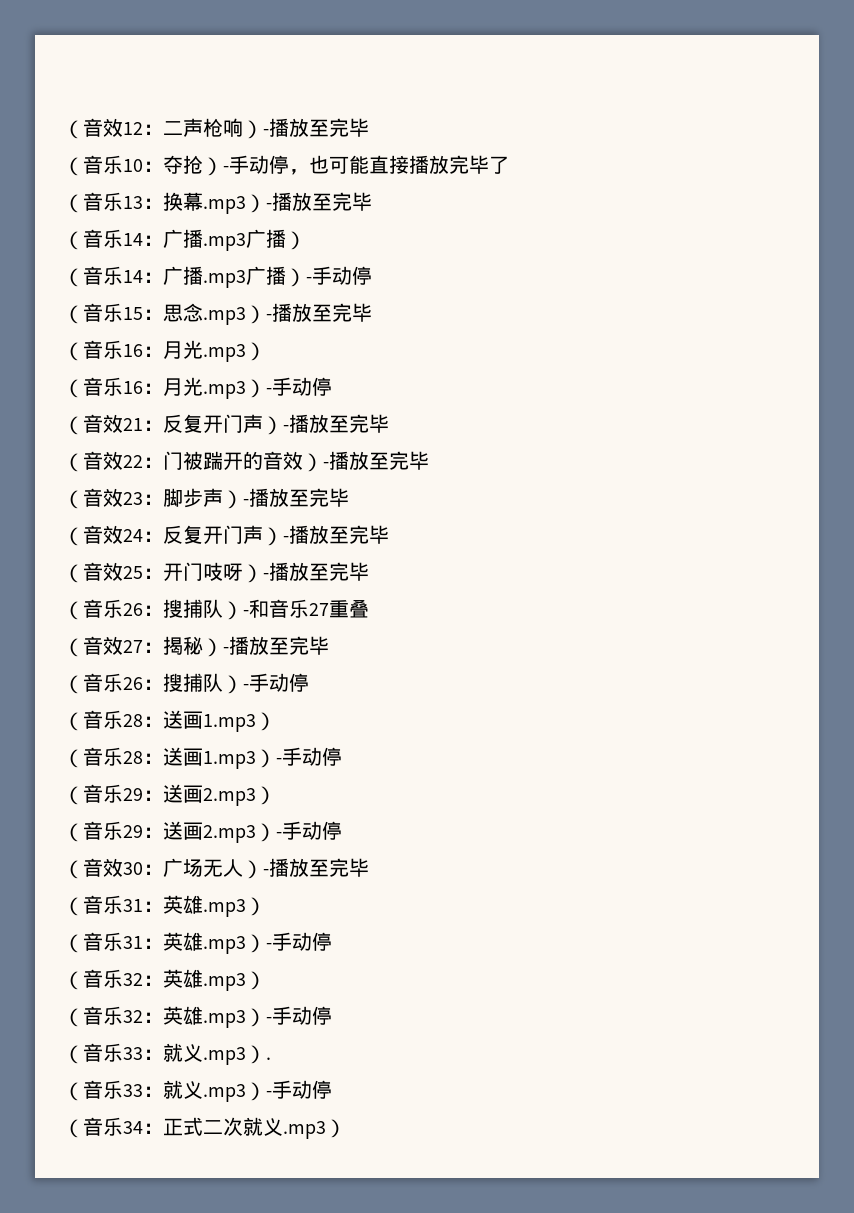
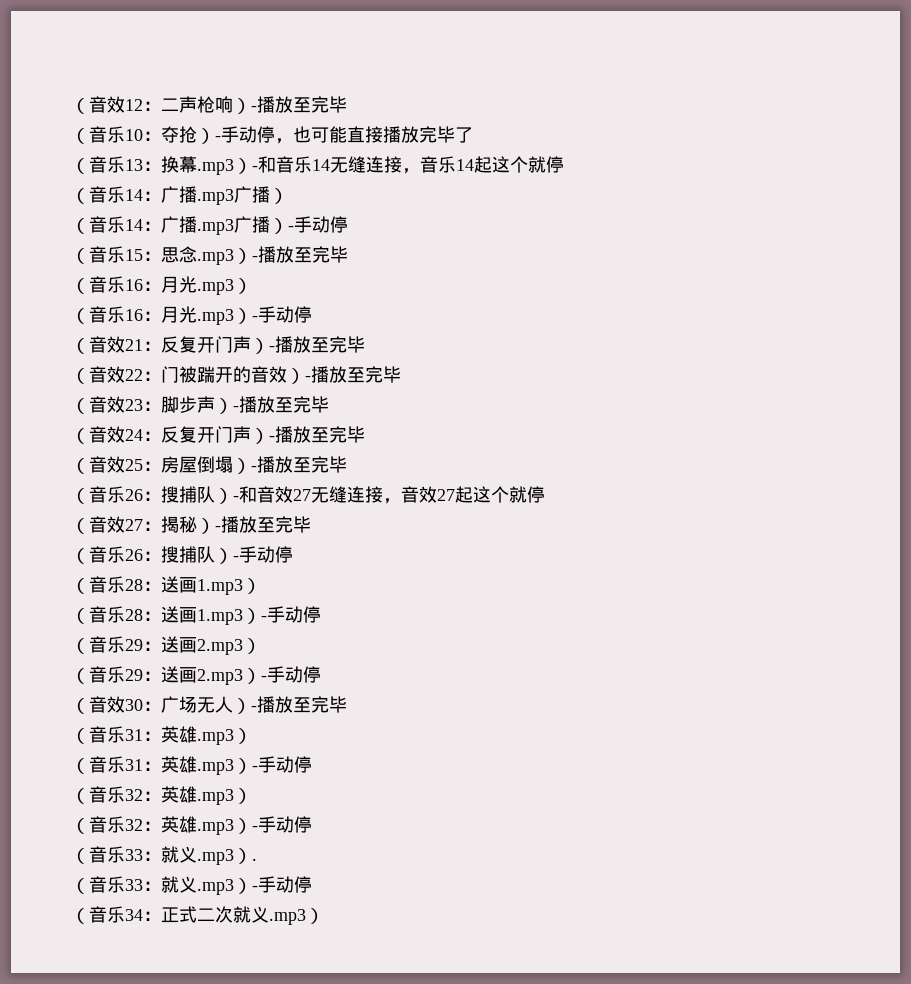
[272,192,372,211] 播放至完毕 -> [258,156,564,174] 和音乐14无缝连接，音乐14起这个就停
[163,562,243,581] 开门吱呀 -> [161,456,233,473] 房屋倒塌
[289,599,369,618] 乐27重叠 -> [275,486,545,504] 效27无缝连接，音效27起这个就停

